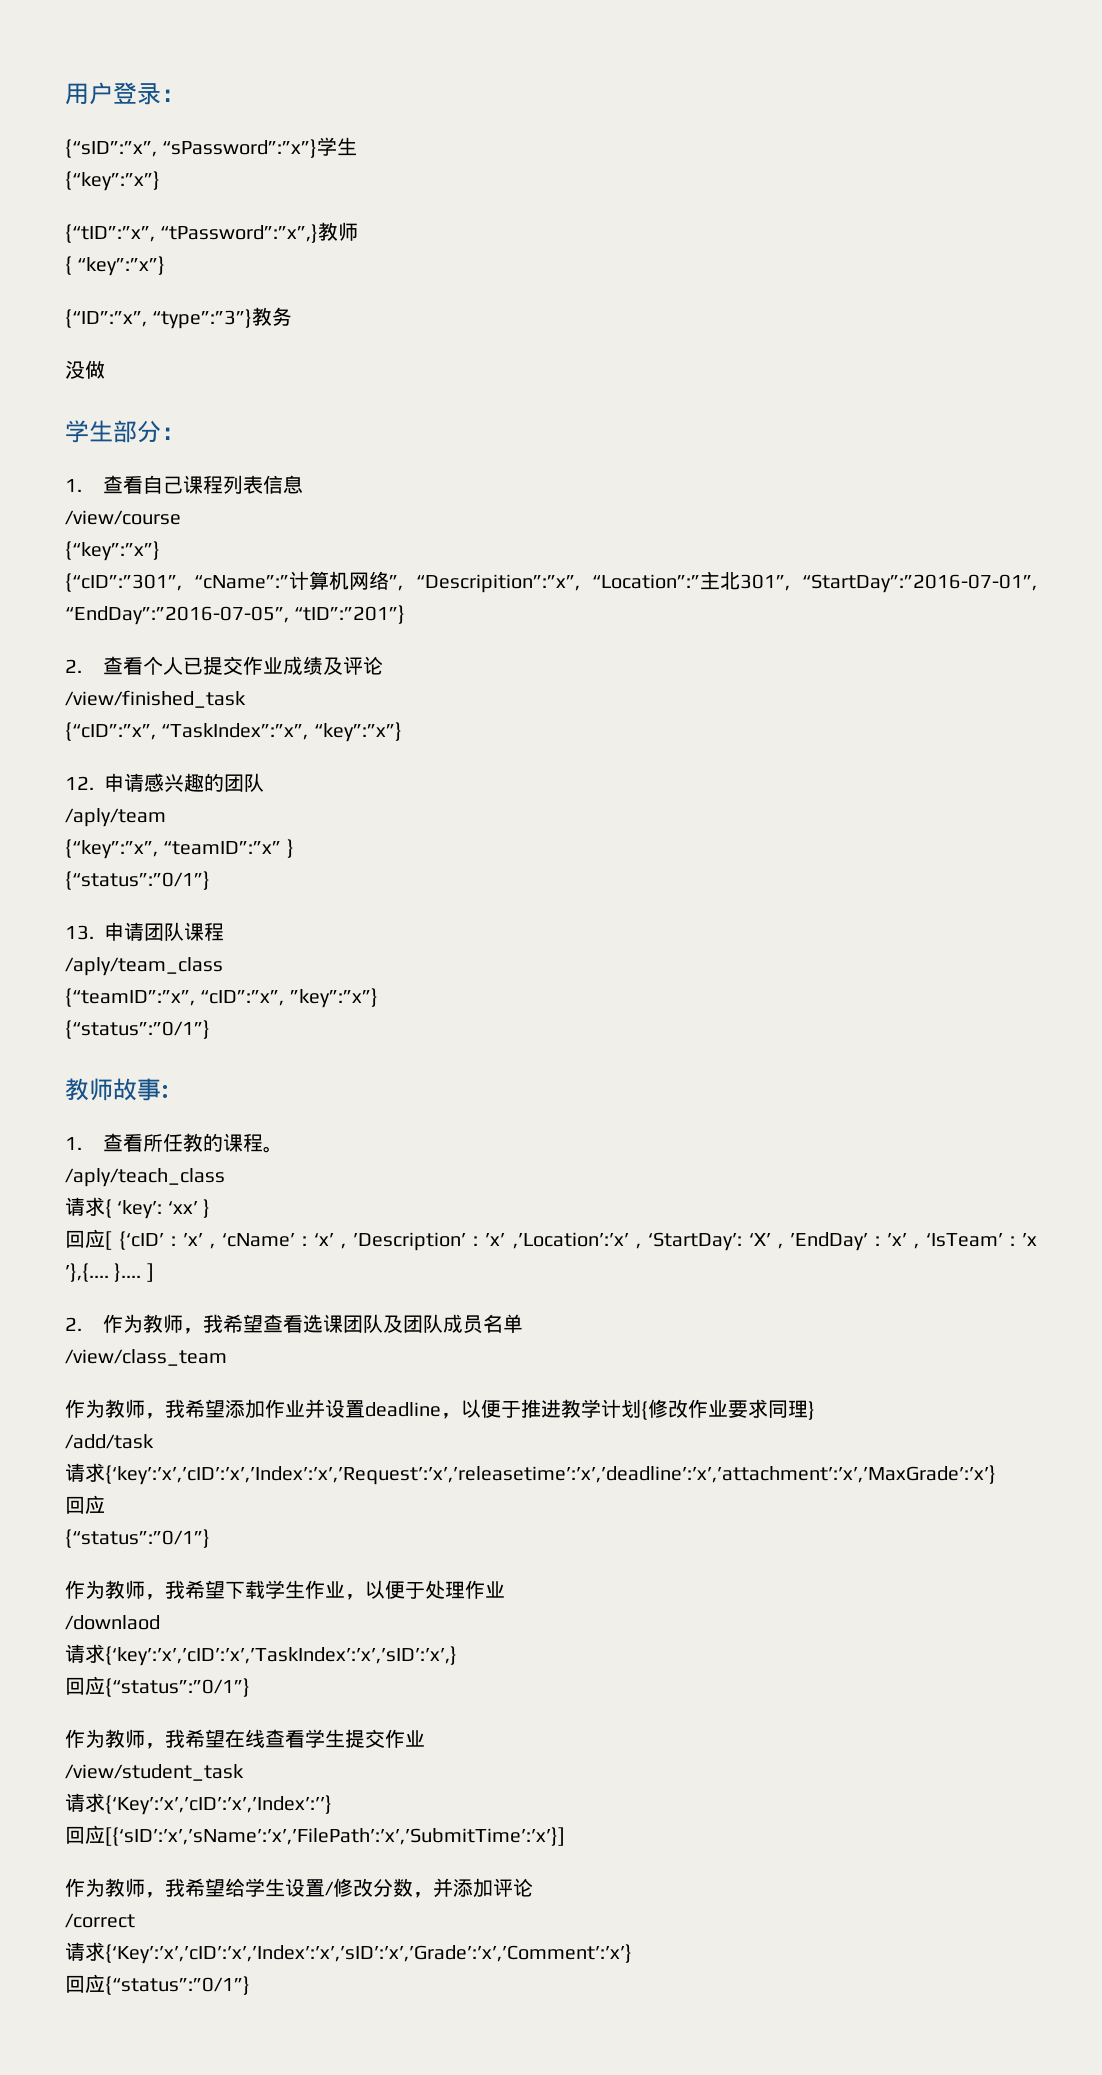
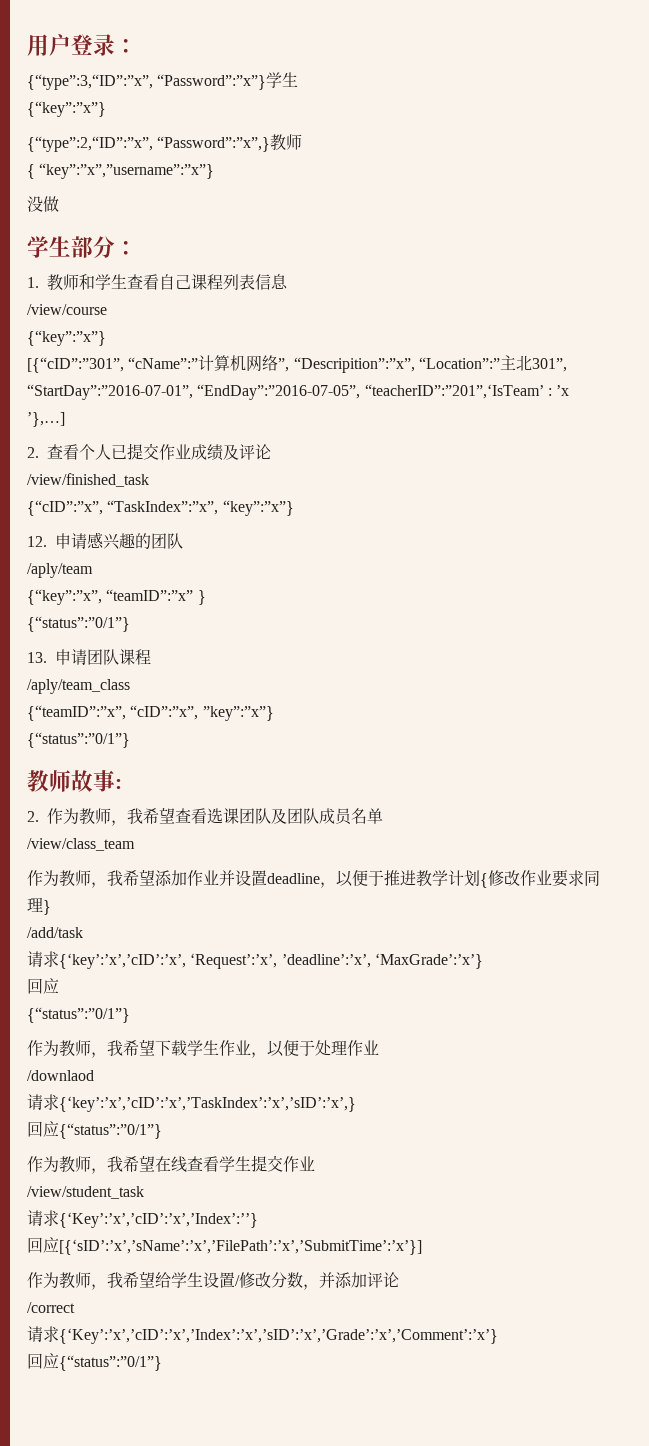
[65,139,318,158] {“sID”:”x”, “sPassword”:”x”} -> [27,74,267,90] {“type”:3,“ID”:”x”, “Password”:”x”}
[65,224,319,243] {“tID”:”x”, “tPassword”:”x”,} -> [27,136,271,152] {“type”:2,“ID”:”x”, “Password”:”x”,}
[77,256,166,276] [65,307,293,329] “key”:”x”} // {“ID”:”x”, “type”:”3”}教务 -> [39,163,215,179] “key”:”x”,”username”:”x”}
(82, 485) none -> [47,274,127,291] 教师和学生
[65,573,182,592] {“cID”:”301”, -> [27,357,124,373] [{“cID”:”301”,
[294,605,406,624] “tID”:”201”} -> [364,384,570,399] [27,412,65,427] “teacherID”:”201”,‘IsTeam’ : ’x ’},…]
[65,1133,284,1153] [65,1168,225,1187] [65,1197,211,1219] [65,1229,1038,1251] [65,1263,154,1282] // 1.查看所任教的课程。 // /aply/teach_class // 请求{ ‘key’: ‘xx’ } // 回应[ {‘cID’ : ’x’ , ‘cName’ : ‘x’ , ’Description’ : ’x’ ,’Location’:’x’ , ‘StartDay’: ‘X’ , ’EndDay’ : ’x’ , ‘IsTeam’ : ’x ’},{.... }.... ] -> (122, 784) none
[105,1465,996,1485] {‘key’:’x’,’cID’:’x’,’Index’:’x’,’Request’:’x’,’releasetime’:’x’,’deadline’:’x’,’attachment’:’x’,’MaxGrade’:’x’} -> [59,953,483,969] {‘key’:’x’,’cID’:’x’, ‘Request’:’x’, ’deadline’:’x’, ‘MaxGrade’:’x’}

